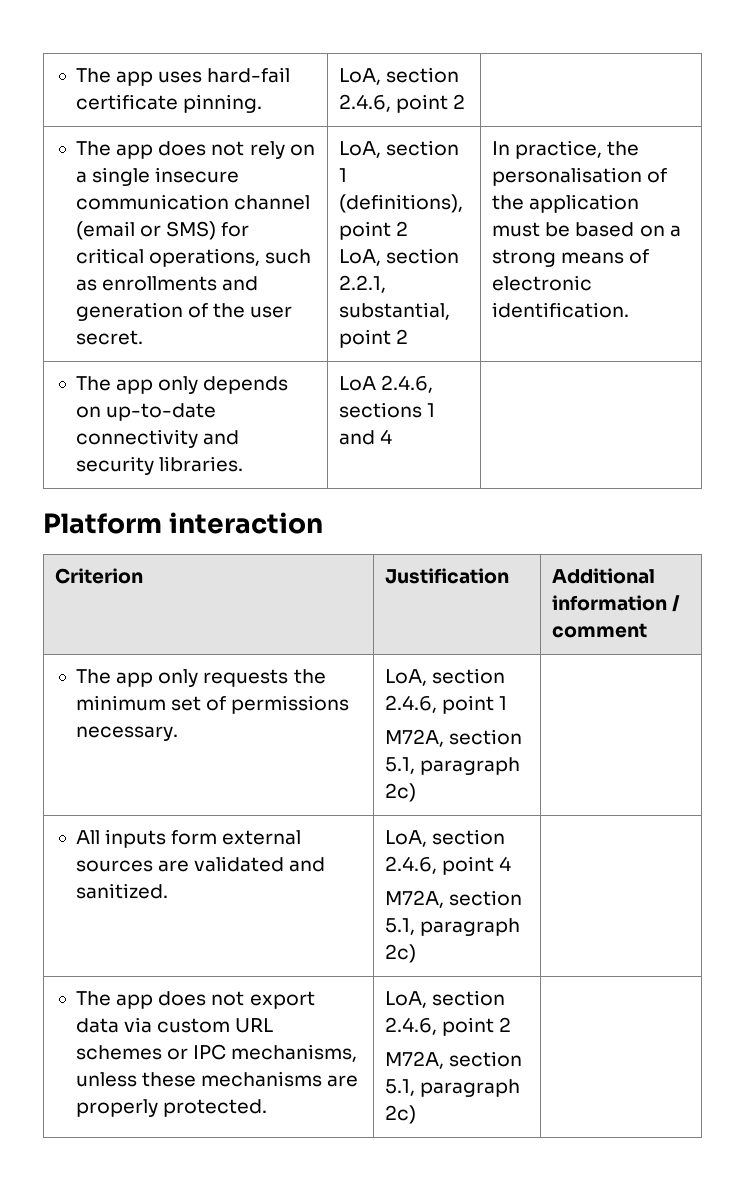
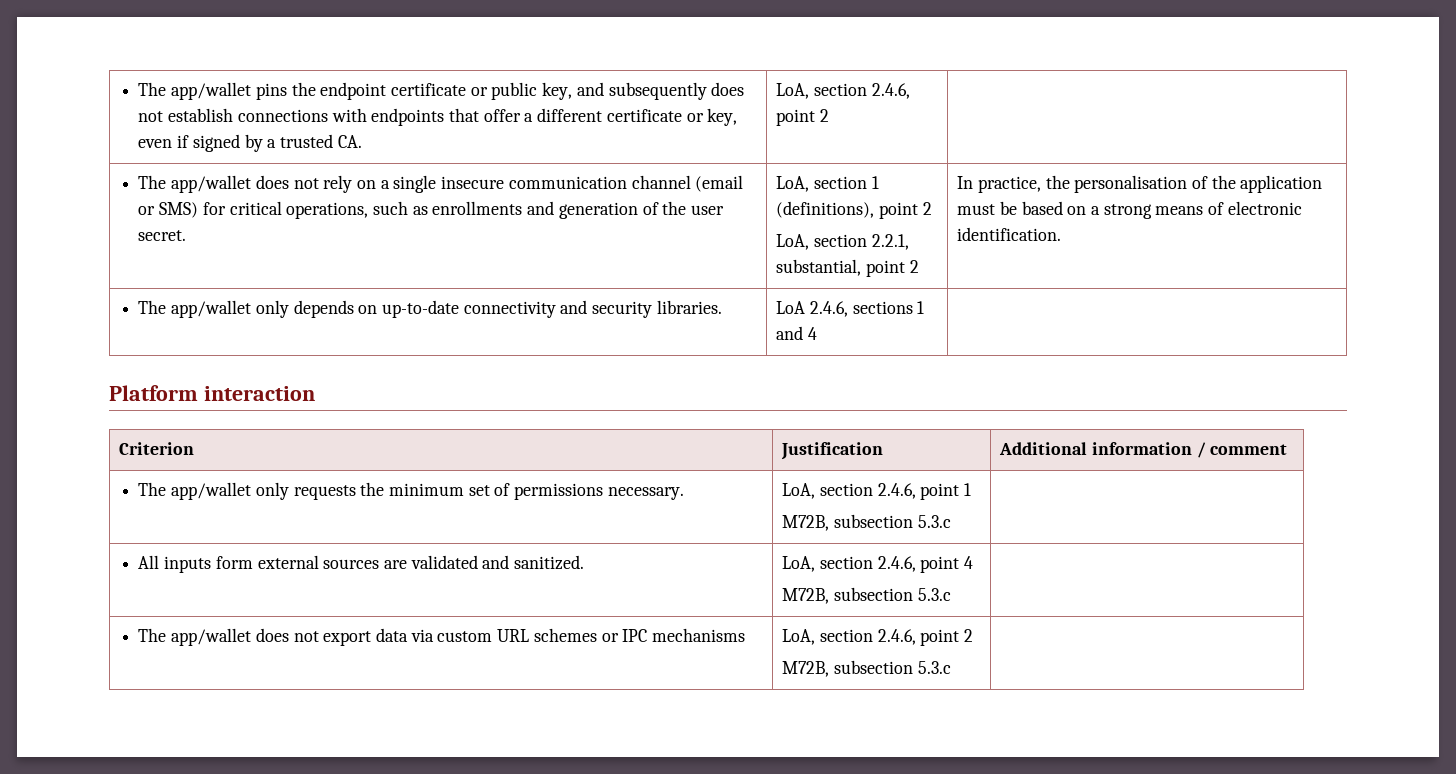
[76,67,291,86] [76,94,263,113] The app uses hard-fail certificate pinning. -> [138,82,745,100] [138,108,738,126] [138,134,362,152] The app/wallet pins the endpoint certificate or public key, and subsequently does not establish connections with endpoints that offer a different certificate or key, even if signed by a trusted CA.
[116,144,154,159] app -> [171,175,252,193] app/wallet
[116,379,154,394] app -> [171,300,252,318] app/wallet
[116,672,154,687] app -> [171,482,252,500] app/wallet
[385,729,523,747] [385,757,521,775] [385,783,417,802] M72A, section 5.1, paragraph 2c) -> [782,514,951,531] M72B, subsection 5.3.c
[385,890,523,908] [385,918,521,936] [385,944,417,963] [76,991,154,1009] M72A, section 5.1, paragraph 2c) | // The app -> [782,587,951,604] [138,628,252,646] M72B, subsection 5.3.c | // The app/wallet
[231,1044,358,1062] [76,1071,359,1087] [76,1099,268,1117] mechanisms, unless these mechanisms are properly protected. -> [652,628,746,642] mechanisms
[385,1051,523,1069] [385,1079,521,1097] [385,1105,417,1124] M72A, section 5.1, paragraph 2c) -> [782,660,951,677] M72B, subsection 5.3.c

